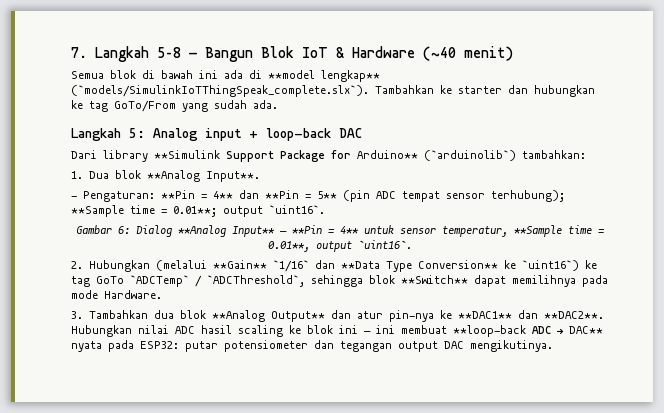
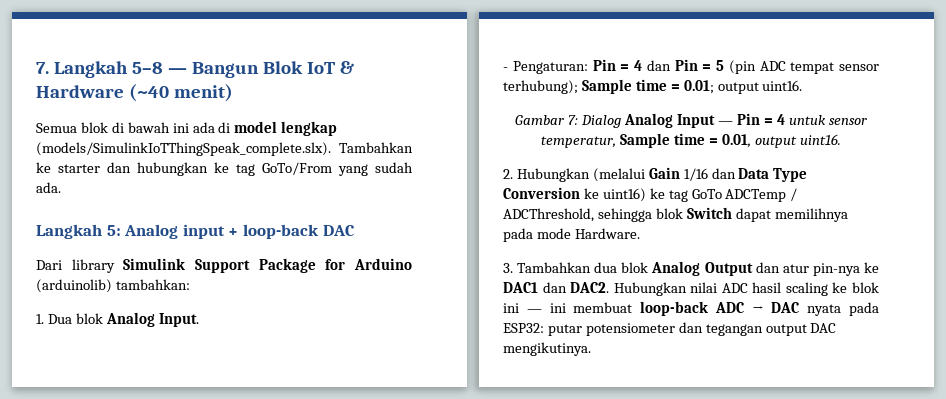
[268,70,380,82] [71,85,369,97] **model lengkap** (`models/SimulinkIoTThingSpeak_complete.slx`). -> [234,121,338,136] [36,142,331,156] model lengkap (models/SimulinkIoTThingSpeak_complete.slx).
[154,150,220,159] **Simulink -> [123,258,186,270] Simulink
[357,150,516,161] Arduino** (`arduinolib`) -> [354,258,412,270] [36,279,112,293] Arduino (arduinolib)
[147,170,260,182] **Analog Input**. -> [105,312,199,327] Analog Input.
[161,190,337,199] **Pin = 4** dan **Pin = 5** -> [592,59,724,71] Pin = 4 dan Pin = 5
[71,205,325,217] [75,225,359,237] **Sample time = 0.01**; output `uint16`. // Gambar 6: Dialog **Analog Input** — **Pin = 4** -> [581,79,803,94] [515,113,785,128] Sample time = 0.01; output uint16. // Gambar 7: Dialog Analog Input — Pin = 4
[513,225,605,237] [267,240,412,252] **Sample time = 0.01**, output `uint16`. -> [620,133,841,148] Sample time = 0.01, output uint16.
[213,260,597,272] [71,275,305,287] **Gain** `1/16` dan **Data Type Conversion** ke `uint16`) ke tag GoTo `ADCTemp` / `ADCThreshold`, -> [648,167,808,182] [503,187,798,202] [503,208,594,222] Gain 1/16 dan Data Type Conversion ke uint16) ke tag GoTo ADCTemp / ADCThreshold,
[401,275,468,284] **Switch** -> [686,207,732,219] Switch
[212,310,325,322] **Analog Output** -> [651,261,753,276] Analog Output
[458,310,604,319] **DAC1** dan **DAC2**. -> [503,282,610,293] DAC1 dan DAC2.
[453,325,526,337] **loop-back -> [640,301,709,316] loop-back
[569,326,603,334] DAC** -> [771,302,800,313] DAC

